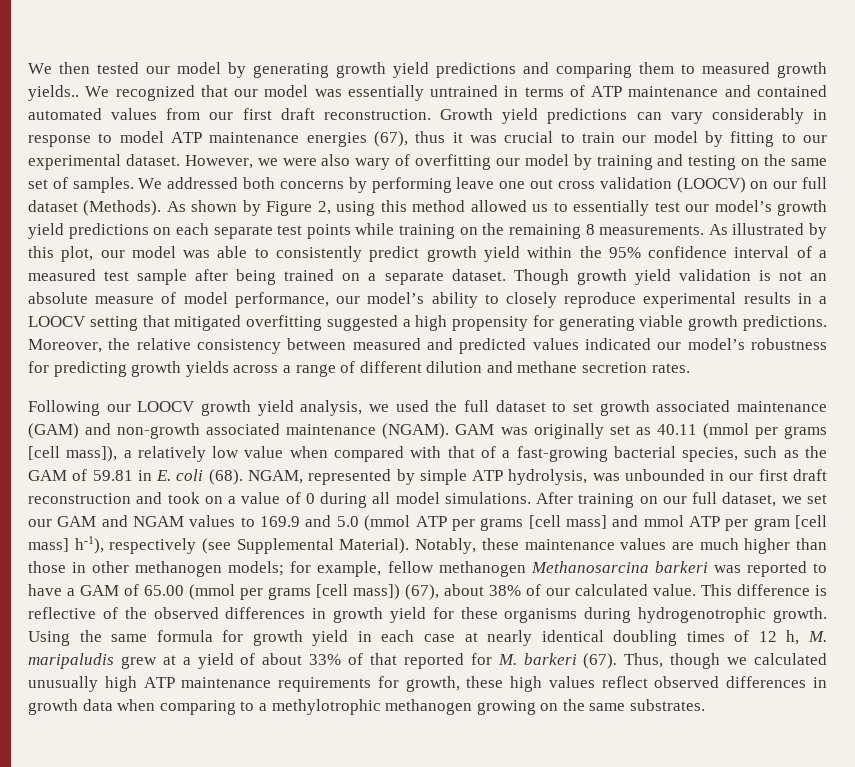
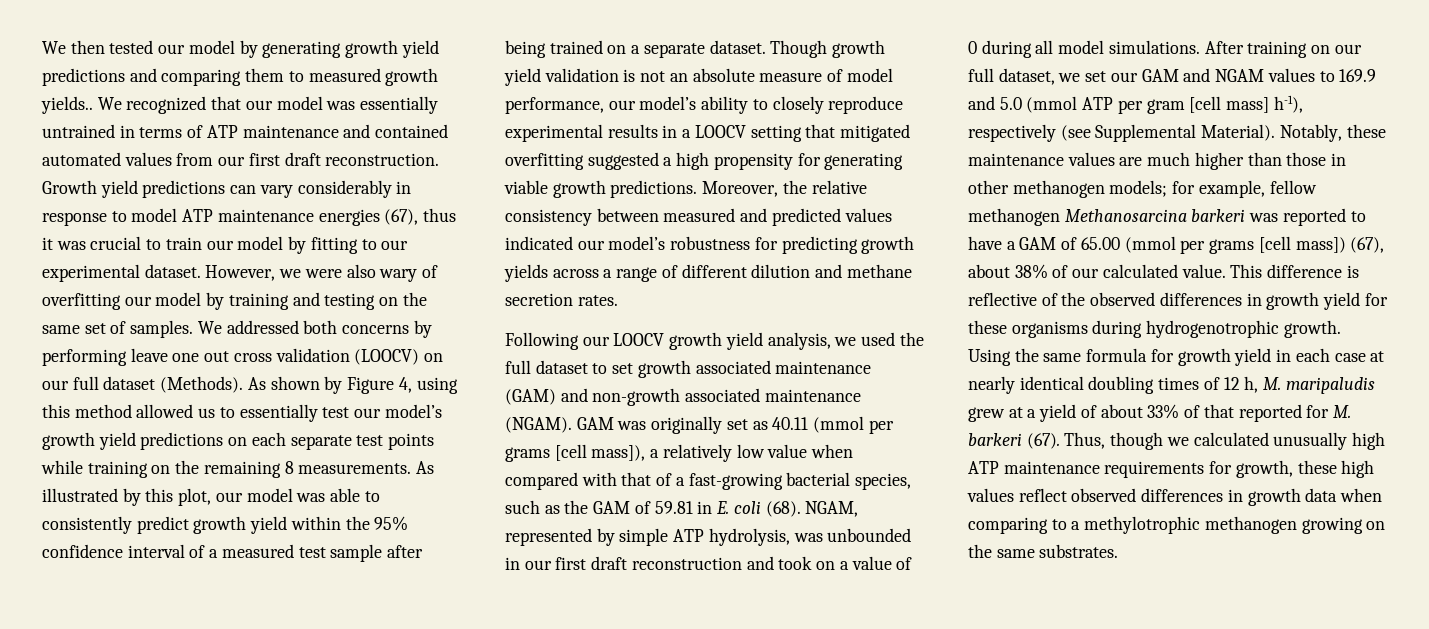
[317,201,331,215] 2, -> [398,377,412,393] 4,
[480,515,749,531] grams [cell mass] and mmol ATP per -> (1143, 107) none

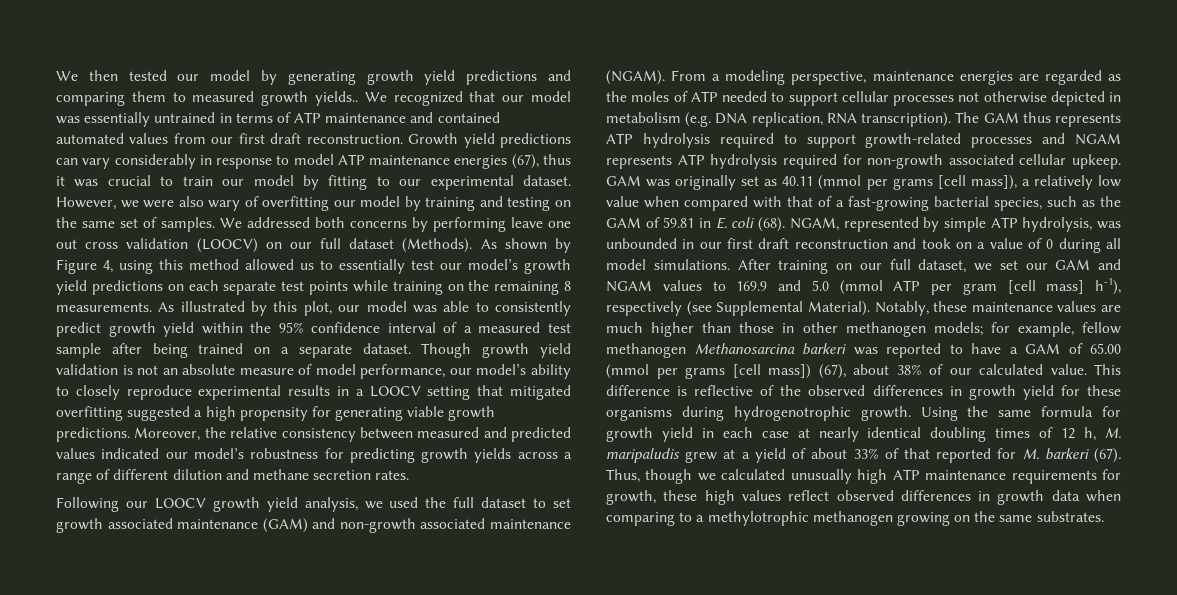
(572, 425) none -> [671,70,1121,85] [606,91,1121,106] [606,112,1121,127] [606,133,1121,148] [606,154,1121,169] From a modeling perspective, maintenance energies are regarded as the moles of ATP needed to support cellular processes not otherwise depicted in metabolism (e.g. DNA replication, RNA transcription). The GAM thus represents ATP hydrolysis required to support growth-related processes and NGAM represents ATP hydrolysis required for non-growth associated cellular upkeep.

